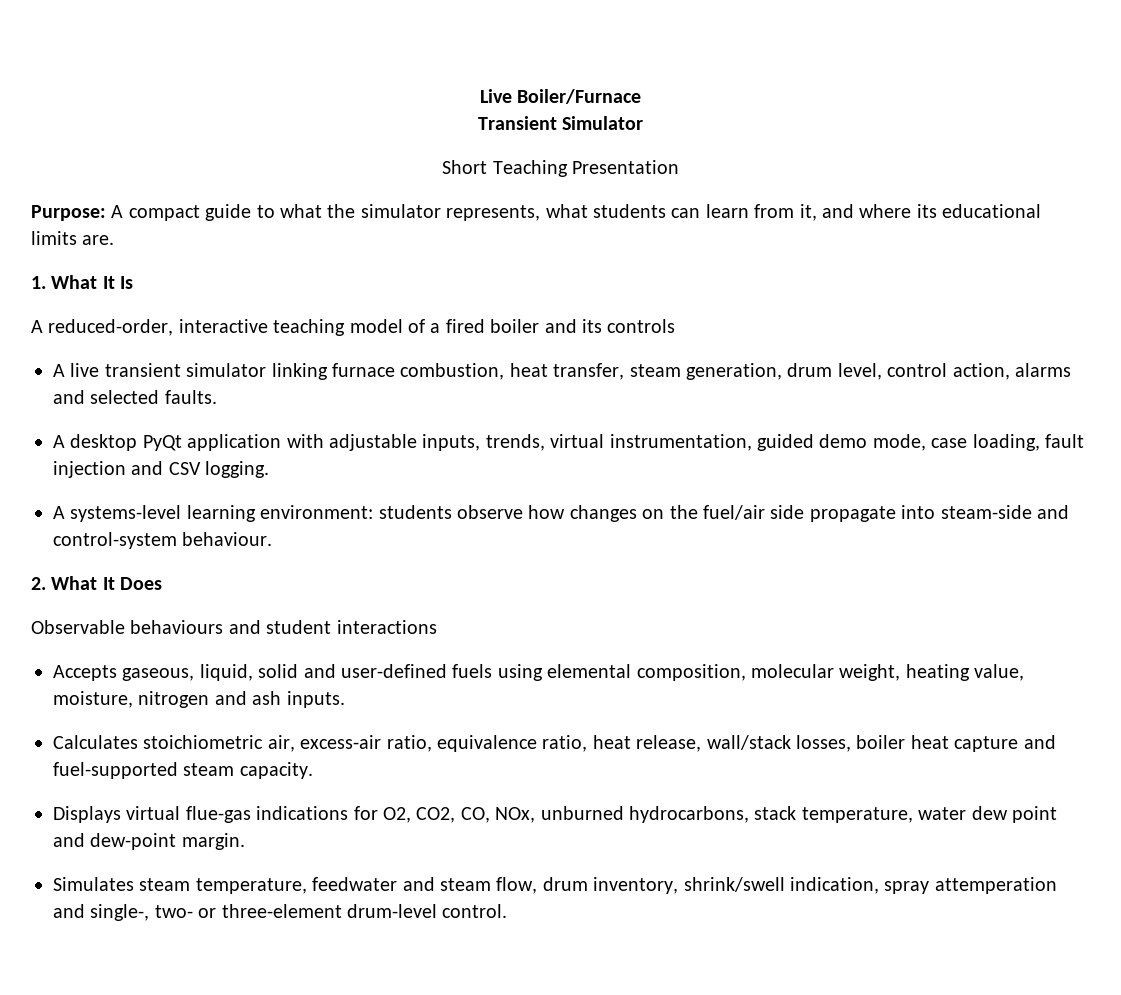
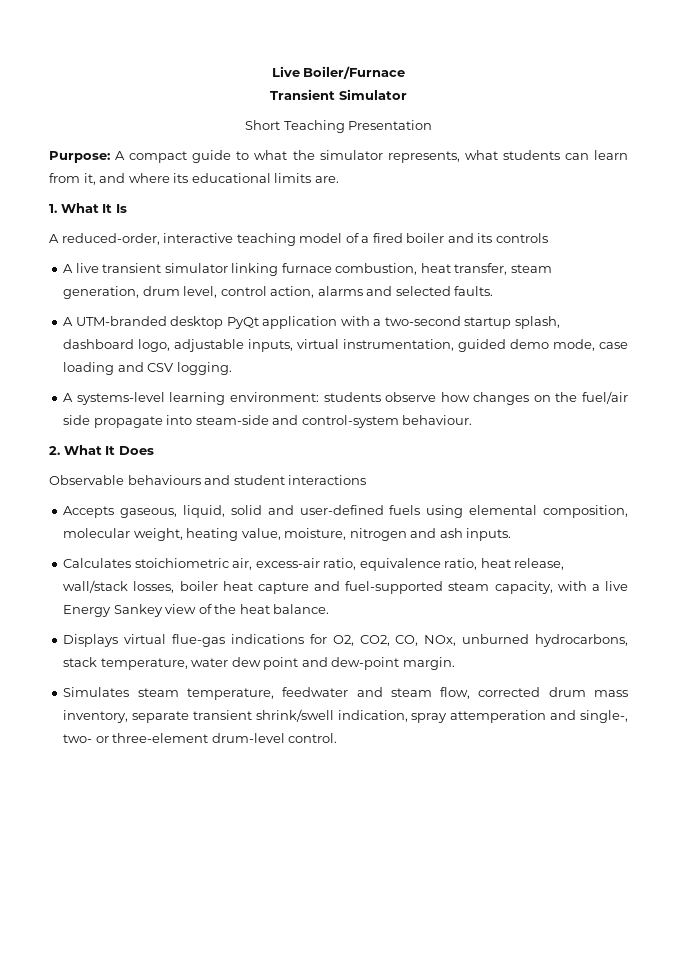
(65, 441) none -> [75,316,167,326] UTM-branded
(324, 441) none -> [373,316,560,329] [63,339,171,352] a two-second startup splash, dashboard logo,
[485,434,545,451] trends, -> (294, 345) none
[972,434,1084,451] [53,461,126,478] loading, fault injection -> [63,362,115,375] loading
[239,762,313,779] capacity. -> [494,581,629,594] [63,604,330,617] capacity, with a live Energy Sankey view of the heat balance.
[542,877,679,894] drum inventory, -> [478,687,628,697] [63,710,252,723] corrected drum mass inventory, separate transient

